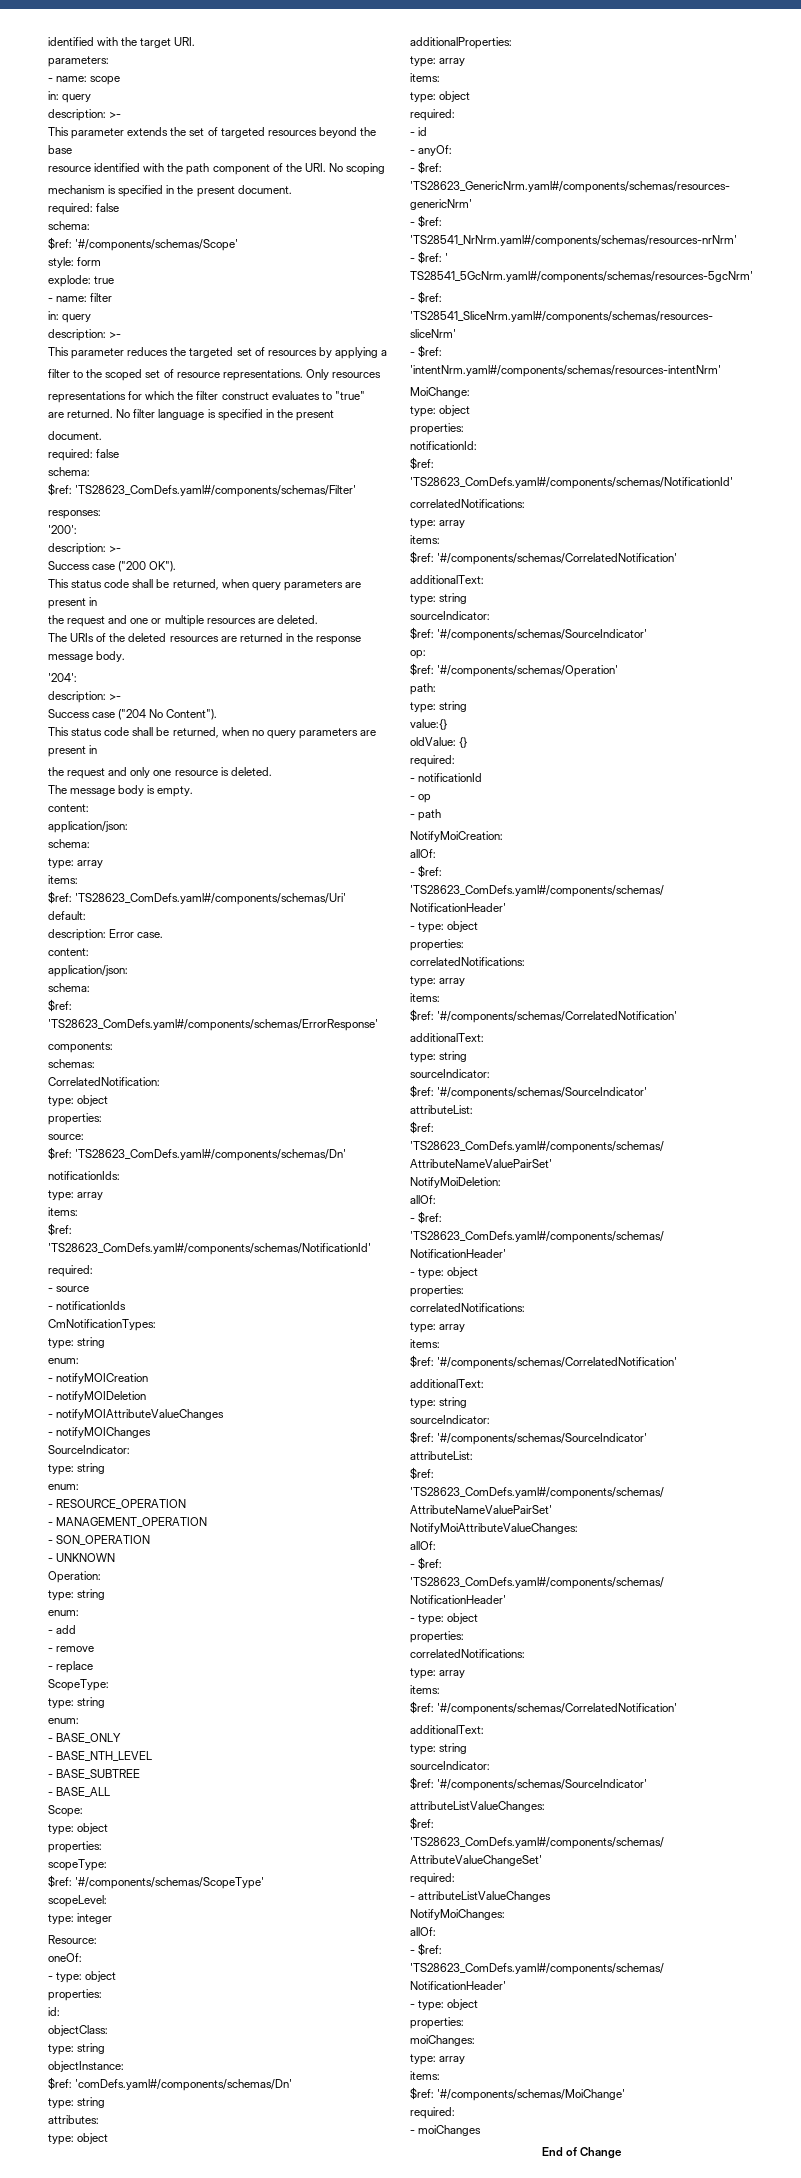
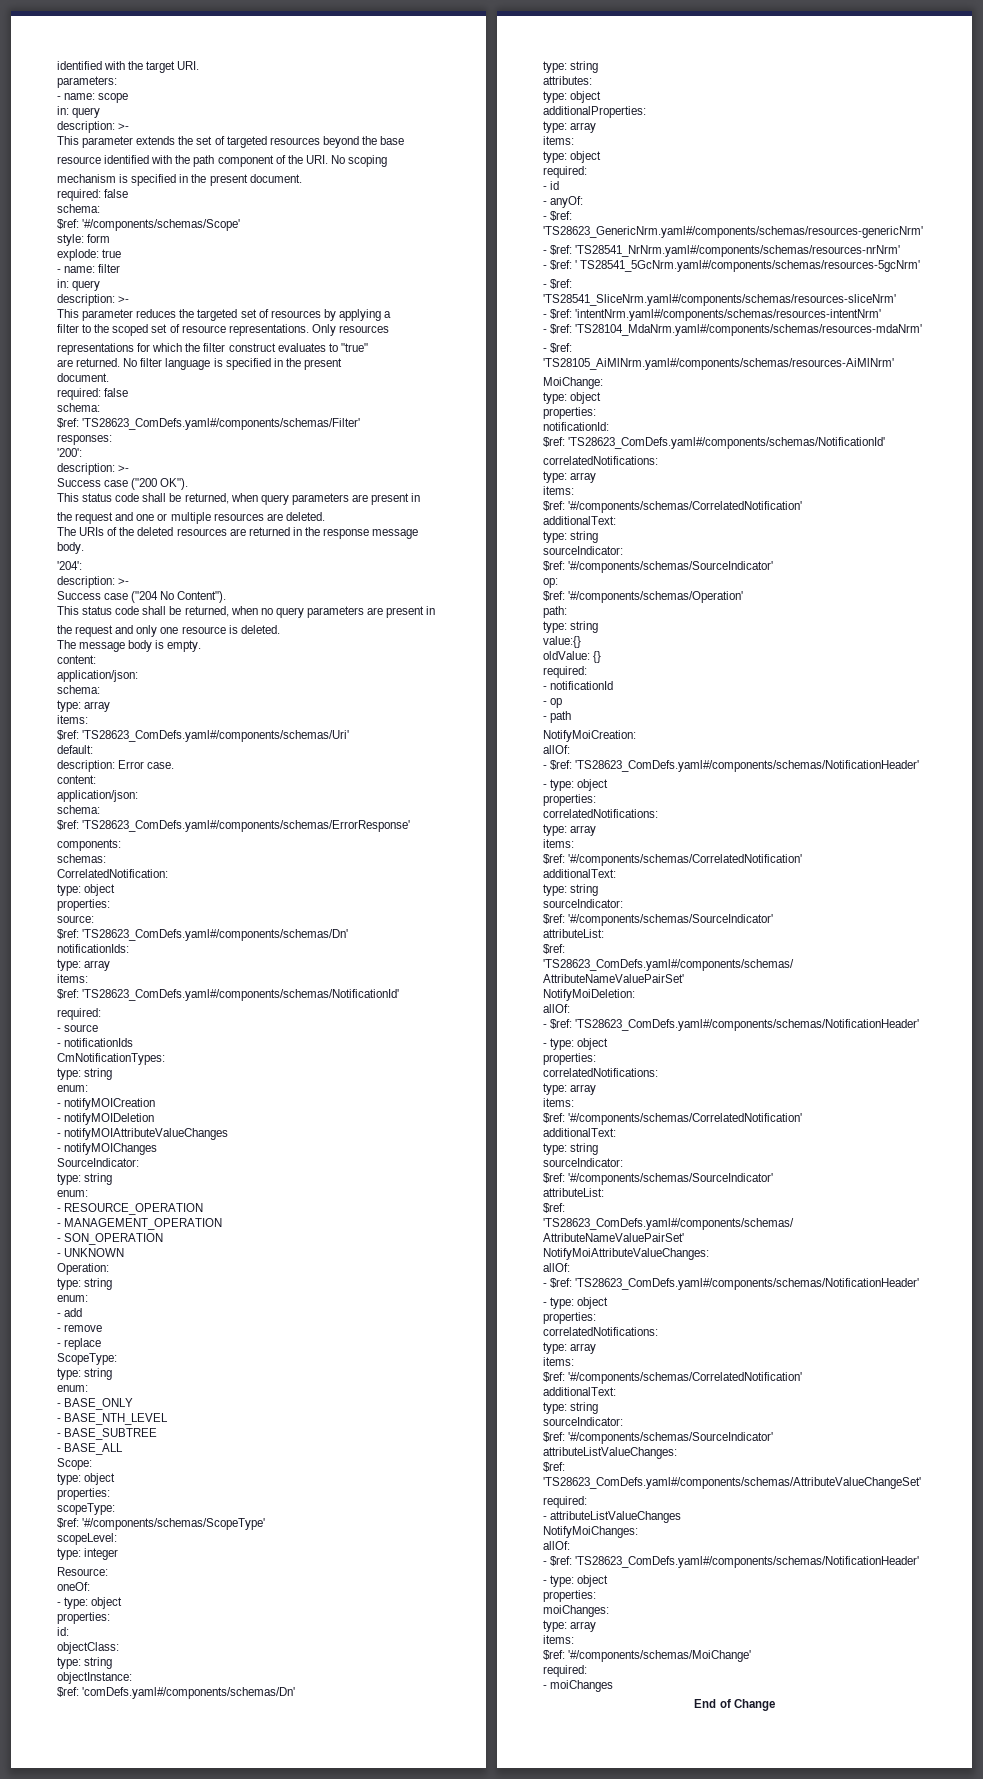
(721, 371) none -> [543,324,923,336] [543,343,573,353] [543,358,894,370] // - $ref: 'TS28104_MdaNrm.yaml#/components/schemas/resources-mdaNrm' // - $ref: 'TS28105_AiMlNrm.yaml#/components/schemas/resources-AiMlNrm'

